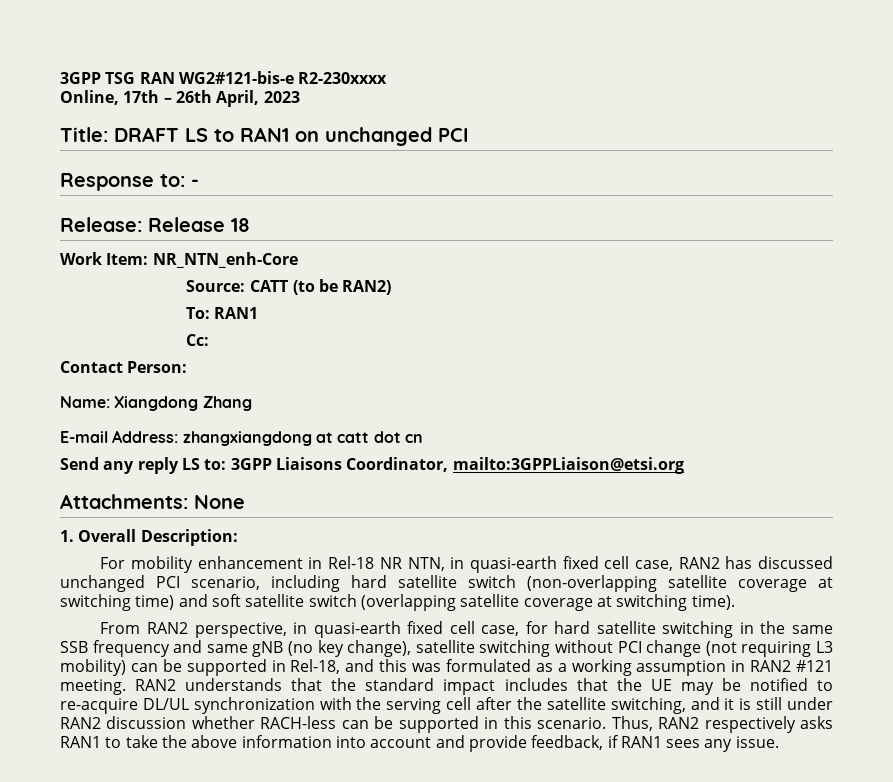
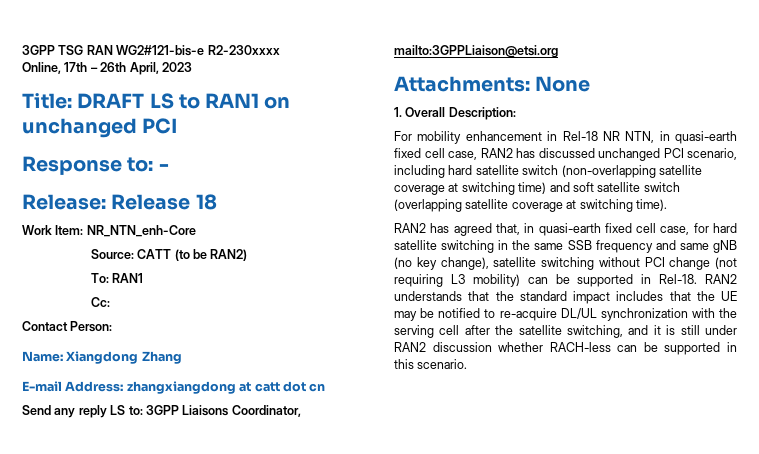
[100,622,287,638] From RAN2 perspective, -> [394,223,520,236] RAN2 has agreed that,
[290,659,833,676] [60,679,126,695] Rel-18, and this was formulated as a working assumption in RAN2 #121 meeting. -> [659,274,698,284] Rel-18.
[611,716,833,733] [60,735,779,752] Thus, RAN2 respectively asks RAN1 to take the above information into account and provide feedback, if RAN1 sees any issue. -> (468, 364) none

